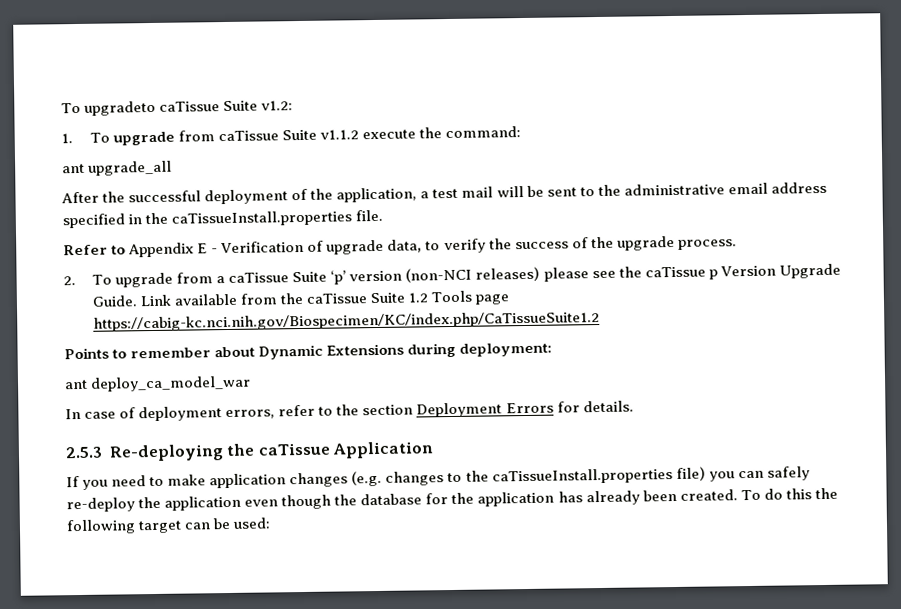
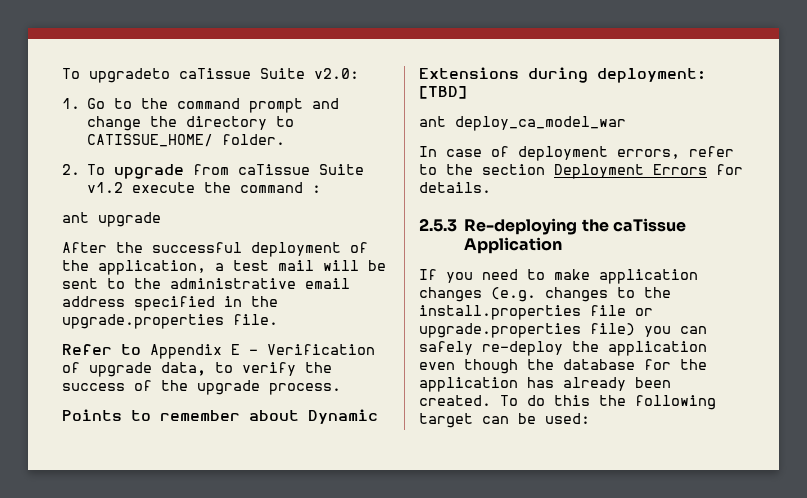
[261,100,294,111] [61,133,73,144] v1.2: // 1. -> [314,68,359,79] [62,98,340,113] [87,116,295,131] [87,134,286,147] [62,164,80,175] v2.0: // 1. Go to the command prompt and change the directory to CATISSUE_HOME/ folder. // 2.
[320,129,360,140] v1.1.2 -> [87,182,124,193] v1.2
[445,126,522,139] [62,160,173,176] command: // ant upgrade_all -> [240,182,322,193] [62,212,161,227] command : // ant upgrade
[171,210,353,227] caTissueInstall.properties -> [62,314,224,329] upgrade.properties
[63,263,841,288] [92,290,511,307] [93,310,601,332] // 2. To upgrade from a caTissue Suite ‘p’ version (non-NCI releases) please see the caTissue p Version Upgrade Guide. Link available from the caTissue Suite 1.2 Tools page https://cabig-kc.nci.nih.gov/Biospecimen/KC/index.php/CaTissueSuite1.2 -> (341, 389) none
(553, 349) none -> [419,86,467,99] [TBD]
[491,468,673,485] caTissueInstall.properties -> [419,305,653,320] [419,323,581,338] install.properties file or upgrade.properties

